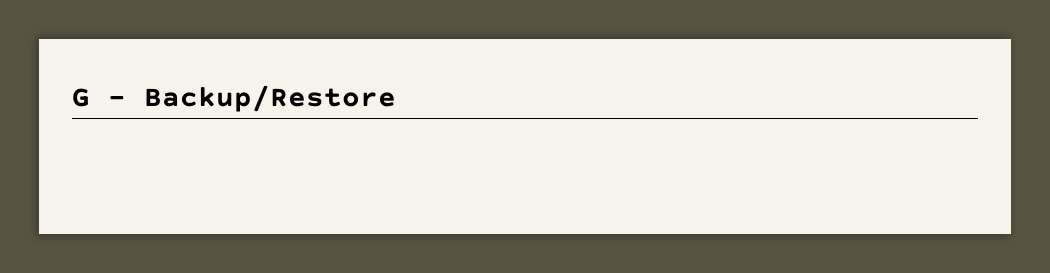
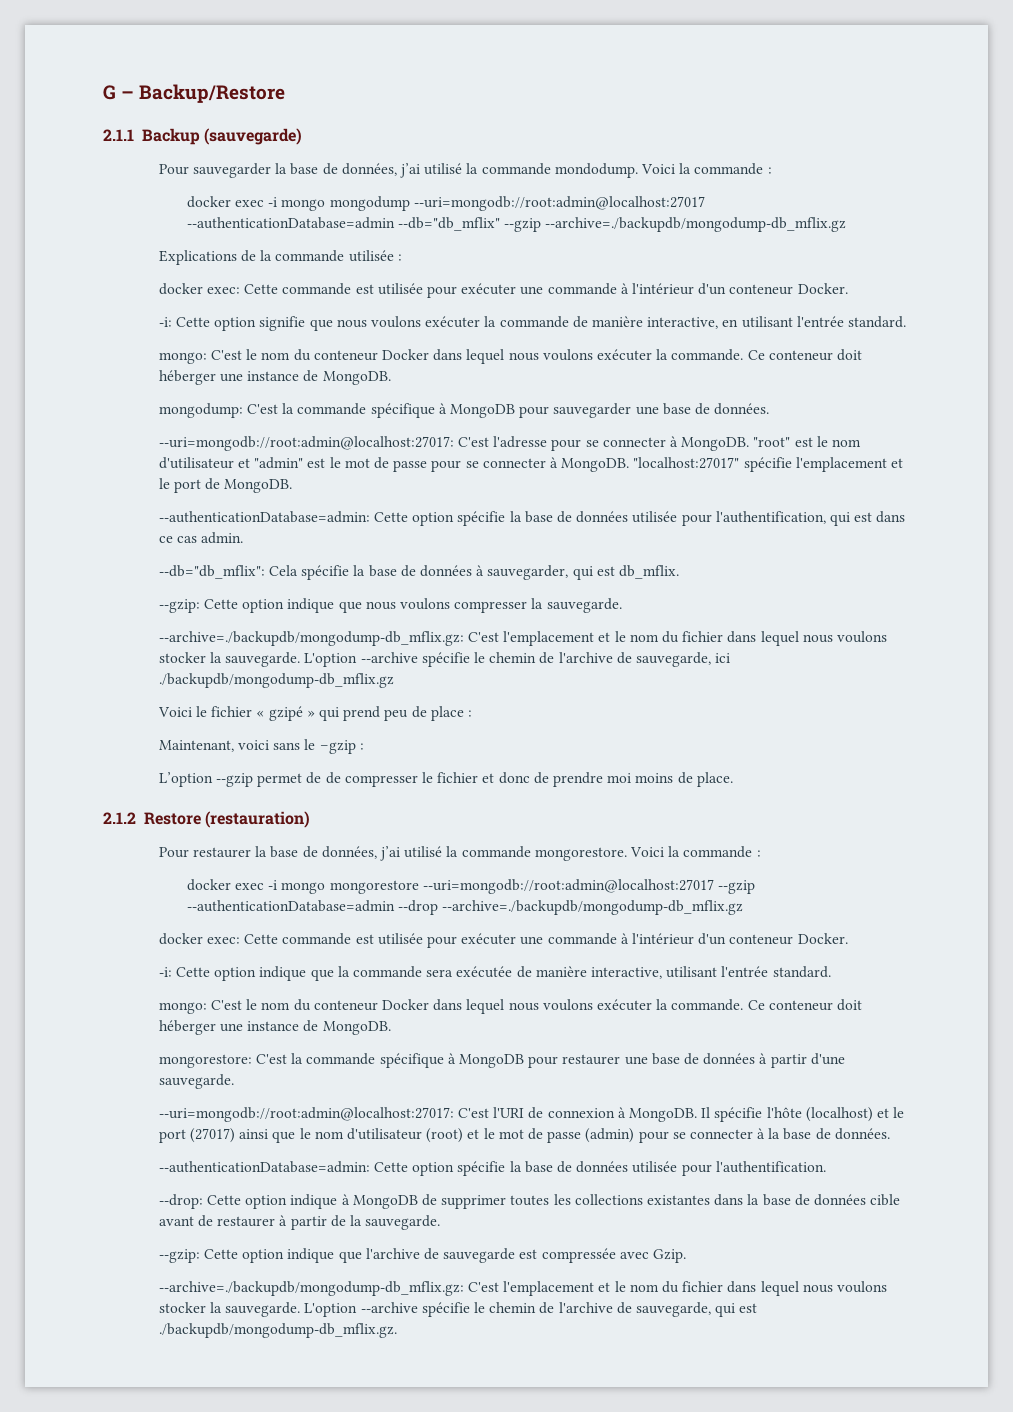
(396, 98) none -> [103,128,303,145] [158,163,772,178] [186,196,705,211] [186,217,847,232] [158,250,402,265] [158,283,848,298] [158,316,906,331] [158,349,862,364] [158,370,391,385] [158,403,770,418] [158,436,861,451] [158,457,903,472] [158,478,293,493] [158,511,906,526] [158,532,244,544] [158,565,679,580] [158,598,622,613] [158,631,887,646] [158,652,731,667] [158,673,394,688] [157,706,472,721] [158,739,364,754] [158,772,733,787] [103,811,311,828] [158,846,761,861] [186,879,756,894] [186,900,744,915] [158,933,848,948] [158,966,831,981] [158,999,862,1014] [158,1020,391,1035] [158,1053,845,1068] [158,1074,234,1089] [158,1107,905,1122] [158,1128,890,1143] [158,1161,826,1176] [158,1194,901,1209] [158,1215,441,1230] [158,1248,686,1263] [158,1281,887,1296] [158,1302,758,1317] [158,1323,397,1338] // 2.1.1 Backup (sauvegarde) // Pour sauvegarder la base de données, j’ai utilisé la commande mondodump. Voici la commande : // docker exec -i mongo mongodump --uri=mongodb://root:admin@localhost:27017 --authenticationDatabase=admin --db="db_mflix" --gzip --archive=./backupdb/mongodump-db_mflix.gz // Explications de la commande utilisée : // docker exec: Cette commande est utilisée pour exécuter une commande à l'intérieur d'un conteneur Docker. // -i: Cette option signifie que nous voulons exécuter la commande de manière interactive, en utilisant l'entrée standard. // mongo: C'est le nom du conteneur Docker dans lequel nous voulons exécuter la commande. Ce conteneur doit héberger une instance de MongoDB. // mongodump: C'est la commande spécifique à MongoDB pour sauvegarder une base de données. // --uri=mongodb://root:admin@localhost:27017: C'est l'adresse pour se connecter à MongoDB. "root" est le nom d'utilisateur et "admin" est le mot de passe pour se connecter à MongoDB. "localhost:27017" spécifie l'emplacement et le port de MongoDB. // --authenticationDatabase=admin: Cette option spécifie la base de données utilisée pour l'authentification, qui est dans ce cas admin. // --db="db_mflix": Cela spécifie la base de données à sauvegarder, qui est db_mflix. // --gzip: Cette option indique que nous voulons compresser la sauvegarde. // --archive=./backupdb/mongodump-db_mflix.gz: C'est l'emplacement et le nom du fichier dans lequel nous voulons stocker la sauvegarde. L'option --archive spécifie le chemin de l'archive de sauvegarde, ici ./backupdb/mongodump-db_mflix.gz // Voici le fichier « gzipé » qui prend peu de place : // Maintenant, voici sans le –gzip : // L’option --gzip permet de de compresser le fichier et donc de prendre moi moins de place. // 2.1.2 Restore (restauration) // Pour restaurer la base de données, j’ai utilisé la commande mongorestore. Voici la commande : // docker exec -i mongo mongorestore --uri=mongodb://root:admin@localhost:27017 --gzip --authenticationDatabase=admin --drop --archive=./backupdb/mongodump-db_mflix.gz // docker exec: Cette commande est utilisée pour exécuter une commande à l'intérieur d'un conteneur Docker. // -i: Cette option indique que la commande sera exécutée de manière interactive, utilisant l'entrée standard. // mongo: C'est le nom du conteneur Docker dans lequel nous voulons exécuter la commande. Ce conteneur doit héberger une instance de MongoDB. // mongorestore: C'est la commande spécifique à MongoDB pour restaurer une base de données à partir d'une sauvegarde. // --uri=mongodb://root:admin@localhost:27017: C'est l'URI de connexion à MongoDB. Il spécifie l'hôte (localhost) et le port (27017) ainsi que le nom d'utilisateur (root) et le mot de passe (admin) pour se connecter à la base de données. // --authenticationDatabase=admin: Cette option spécifie la base de données utilisée pour l'authentification. // --drop: Cette option indique à MongoDB de supprimer toutes les collections existantes dans la base de données cible avant de restaurer à partir de la sauvegarde. // --gzip: Cette option indique que l'archive de sauvegarde est compressée avec Gzip. // --archive=./backupdb/mongodump-db_mflix.gz: C'est l'emplacement et le nom du fichier dans lequel nous voulons stocker la sauvegarde. L'option --archive spécifie le chemin de l'archive de sauvegarde, qui est ./backupdb/mongodump-db_mflix.gz.

